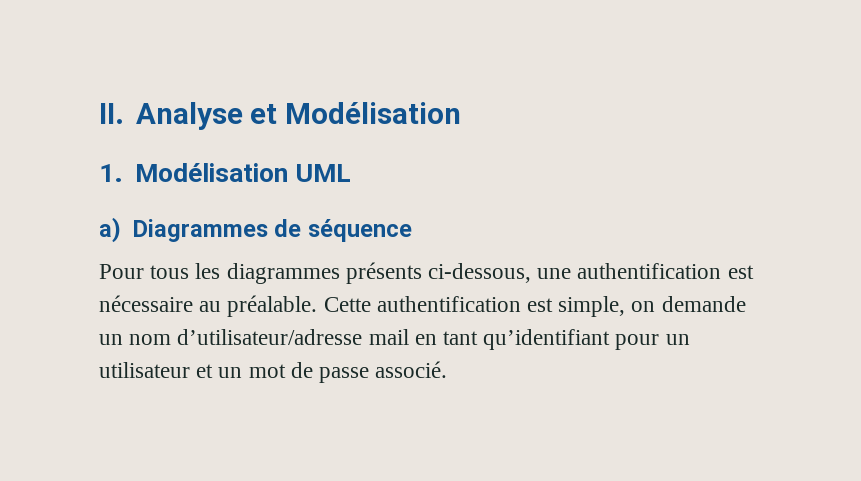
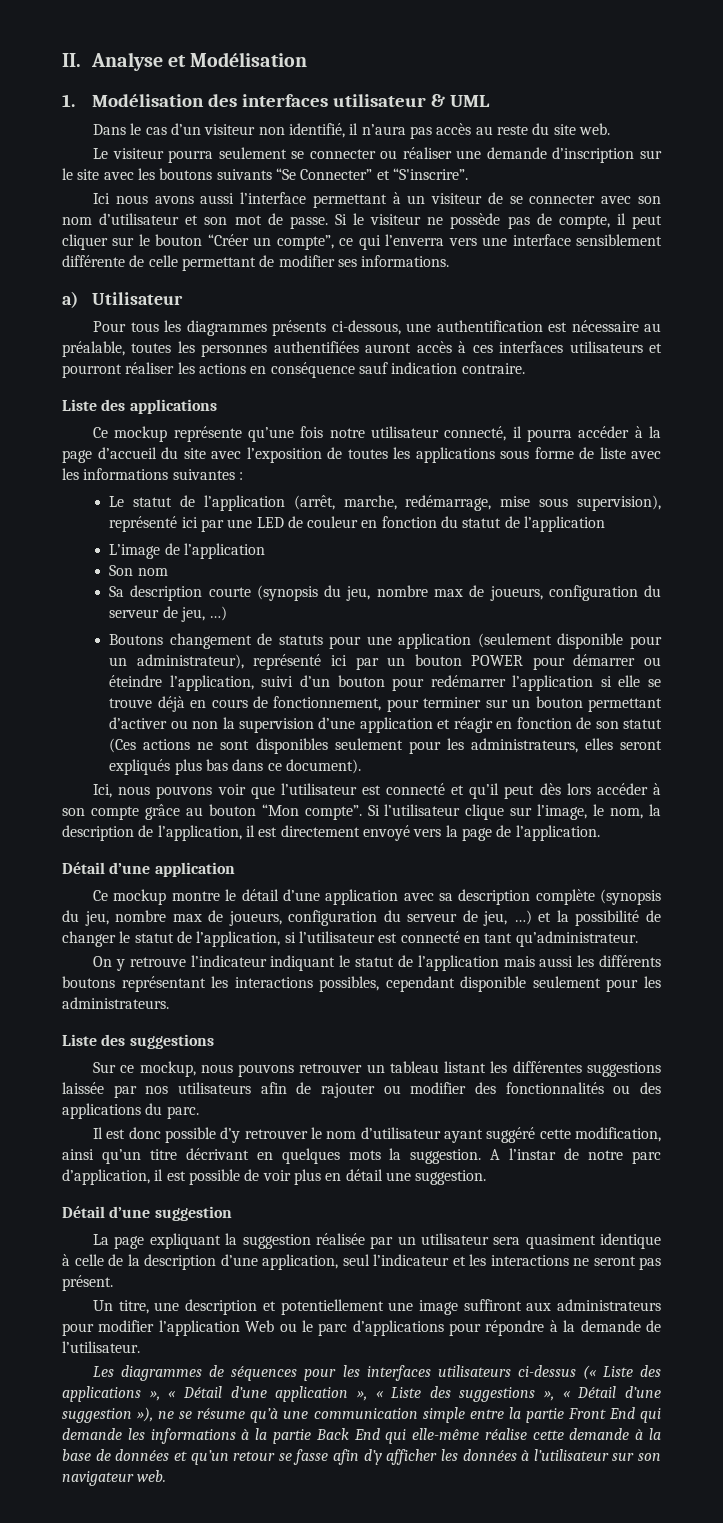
[294,164,351,182] [99,217,412,243] UML // a) Diagrammes de séquence -> [207,94,490,107] [93,123,610,139] [93,147,662,163] [62,168,468,180] [93,192,662,208] [62,213,662,229] [62,234,662,250] [62,255,450,271] [62,291,183,308] des interfaces utilisateur & UML // Dans le cas d’un visiteur non identifié, il n’aura pas accès au reste du site web. // Le visiteur pourra seulement se connecter ou réaliser une demande d’inscription sur le site avec les boutons suivants “Se Connecter” et “S'inscrire”. // Ici nous avons aussi l’interface permettant à un visiteur de se connecter avec son nom d’utilisateur et son mot de passe. Si le visiteur ne possède pas de compte, il peut cliquer sur le bouton “Créer un compte”, ce qui l’enverra vers une interface sensiblement différente de celle permettant de modifier ses informations. // a) Utilisateur
[227,295,746,317] [99,329,690,350] [99,361,448,383] préalable. Cette authentification est simple, on demande un nom d’utilisateur/adresse mail en tant qu’identifiant pour un utilisateur et un mot de passe associé. -> [62,341,662,357] [62,362,525,378] [62,399,217,414] [93,426,661,442] [62,447,661,463] [62,468,243,480] [109,495,661,511] [109,516,606,532] [109,543,265,559] [109,565,168,576] [109,585,661,601] [109,606,228,622] [109,633,663,649] [109,654,662,670] [109,675,662,691] [109,696,663,712] [109,717,662,733] [109,738,663,754] [109,759,361,775] [93,783,661,799] [62,804,662,820] [62,825,600,841] [62,862,235,877] [93,889,661,905] [62,910,662,926] [62,931,638,947] [93,955,662,971] [62,976,661,992] [62,997,169,1009] [62,1034,214,1049] [93,1061,662,1077] [62,1082,661,1098] [62,1103,199,1119] [93,1127,661,1143] [62,1148,661,1164] [62,1169,487,1185] [62,1206,232,1221] [93,1233,661,1249] [62,1254,661,1270] [62,1275,113,1291] [93,1299,661,1315] [62,1320,661,1336] [62,1341,140,1353] [93,1365,661,1381] [62,1386,662,1402] [62,1407,661,1423] [62,1428,661,1444] [62,1449,661,1465] [62,1470,167,1486] préalable, toutes les personnes authentifiées auront accès à ces interfaces utilisateurs et pourront réaliser les actions en conséquence sauf indication contraire. // Liste des applications // Ce mockup représente qu’une fois notre utilisateur connecté, il pourra accéder à la page d’accueil du site avec l’exposition de toutes les applications sous forme de liste avec les informations suivantes : // Le statut de l’application (arrêt, marche, redémarrage, mise sous supervision), représenté ici par une LED de couleur en fonction du statut de l’application // L’image de l’application // Son nom // Sa description courte (synopsis du jeu, nombre max de joueurs, configuration du serveur de jeu, …) // Boutons changement de statuts pour une application (seulement disponible pour un administrateur), représenté ici par un bouton POWER pour démarrer ou éteindre l’application, suivi d’un bouton pour redémarrer l’application si elle se trouve déjà en cours de fonctionnement, pour terminer sur un bouton permettant d’activer ou non la supervision d’une application et réagir en fonction de son statut (Ces actions ne sont disponibles seulement pour les administrateurs, elles seront expliqués plus bas dans ce document). // Ici, nous pouvons voir que l’utilisateur est connecté et qu’il peut dès lors accéder à son compte grâce au bouton “Mon compte”. Si l’utilisateur clique sur l’image, le nom, la description de l’application, il est directement envoyé vers la page de l’application. // Détail d’une application // Ce mockup montre le détail d’une application avec sa description complète (synopsis du jeu, nombre max de joueurs, configuration du serveur de jeu, …) et la possibilité de changer le statut de l’application, si l’utilisateur est connecté en tant qu’administrateur. // On y retrouve l’indicateur indiquant le statut de l’application mais aussi les différents boutons représentant les interactions possibles, cependant disponible seulement pour les administrateurs. // Liste des suggestions // Sur ce mockup, nous pouvons retrouver un tableau listant les différentes suggestions laissée par nos utilisateurs afin de rajouter ou modifier des fonctionnalités ou des applications du parc. // Il est donc possible d’y retrouver le nom d’utilisateur ayant suggéré cette modification, ainsi qu’un titre décrivant en quelques mots la suggestion. A l’instar de notre parc d’application, il est possible de voir plus en détail une suggestion. // Détail d’une suggestion // La page expliquant la suggestion réalisée par un utilisateur sera quasiment identique à celle de la description d’une application, seul l’indicateur et les interactions ne seront pas présent. // Un titre, une description et potentiellement une image suffiront aux administrateurs pour modifier l’application Web ou le parc d’applications pour répondre à la demande de l’utilisateur. // Les diagrammes de séquences pour les interfaces utilisateurs ci-dessus (« Liste des applications », « Détail d’une application », « Liste des suggestions », « Détail d’une suggestion »), ne se résume qu’à une communication simple entre la partie Front End qui demande les informations à la partie Back End qui elle-même réalise cette demande à la base de données et qu’un retour se fasse afin d’y afficher les données à l’utilisateur sur son navigateur web.

